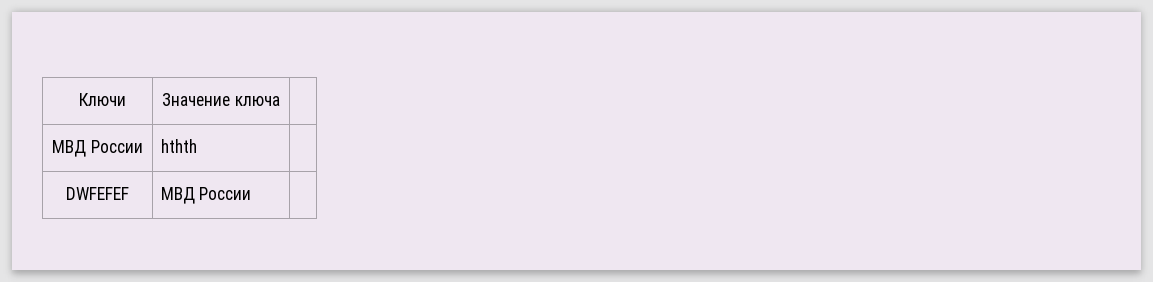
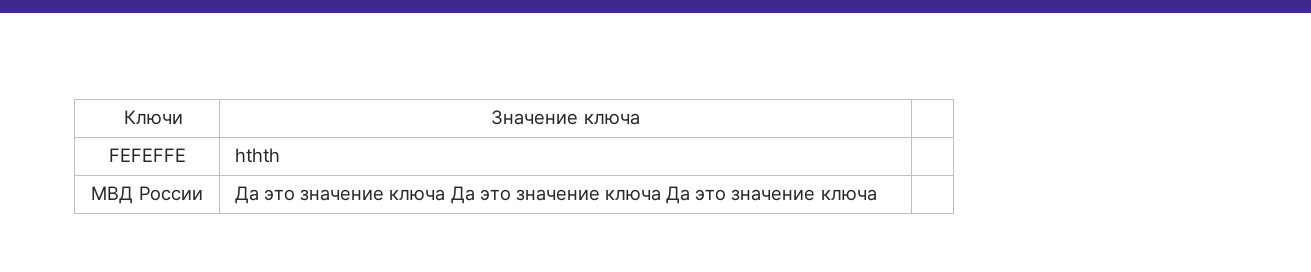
[52,140,143,157] МВД России -> [108,148,186,162] FEFEFFE
[66,187,129,200] [160,187,252,204] DWFEFEF | МВД России -> [91,186,203,204] [235,186,877,204] МВД России | Да это значение ключа Да это значение ключа Да это значение ключа

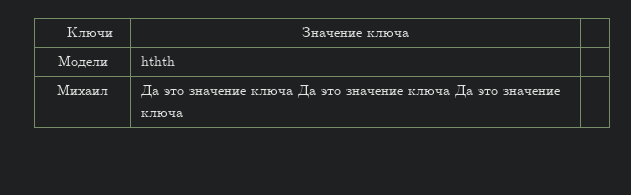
[108,148,186,162] FEFEFFE -> [57,55,108,68] Модели
[91,186,203,204] МВД России -> [57,84,108,95] Михаил

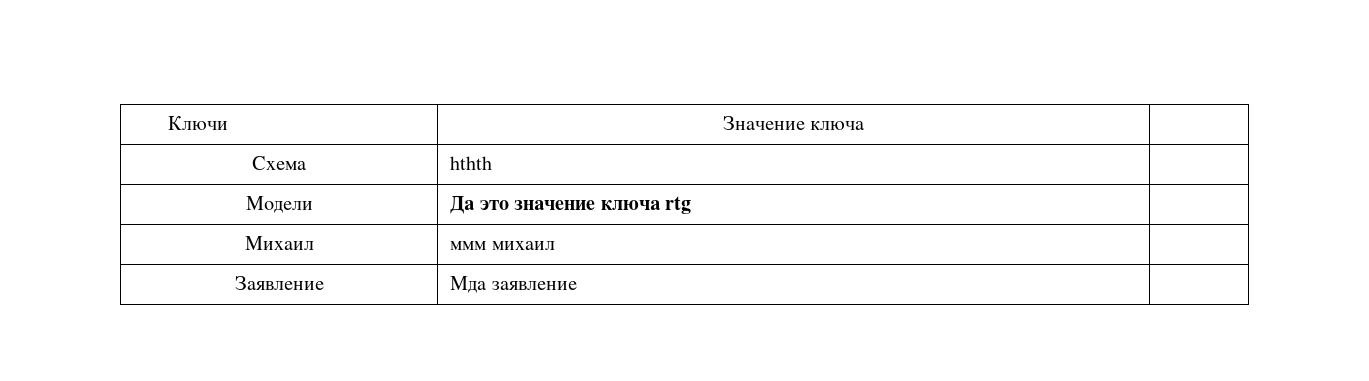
[57,55,108,68] Модели -> [252,156,306,170] Схема
[57,84,108,95] [139,85,560,98] [140,111,183,117] Михаил | Да это значение ключа Да это значение ключа Да это значение ключа -> [245,196,313,213] [450,196,692,214] [244,236,314,250] [450,241,555,250] [234,276,324,290] [450,276,577,293] Модели | Да это значение ключа rtg | // Михаил | ммм михаил | // Заявление | Мда заявление

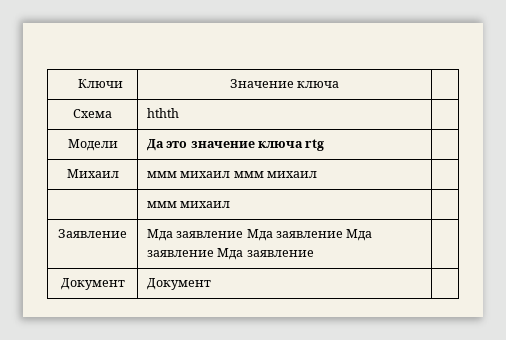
(314, 243) none -> [146,171,318,178] | ммм михаил ммм михаил | //
(577, 285) none -> [246,229,373,241] [146,248,314,260] [60,278,125,290] [146,278,211,290] Мда заявление Мда заявление Мда заявление | // Документ | Документ

